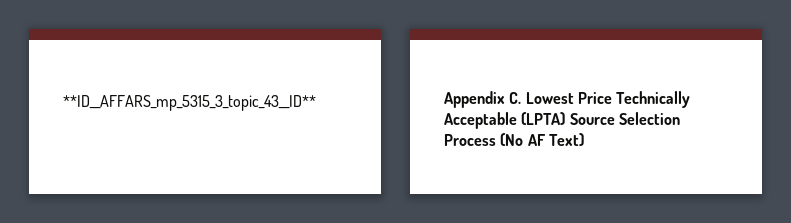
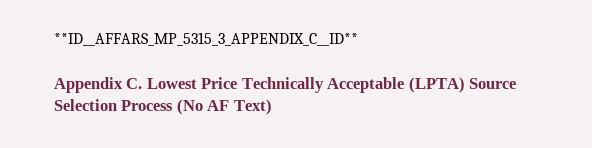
[63,95,316,111] **ID__AFFARS_mp_5315_3_topic_43__ID** -> [54,32,358,46] **ID__AFFARS_MP_5315_3_APPENDIX_C__ID**

